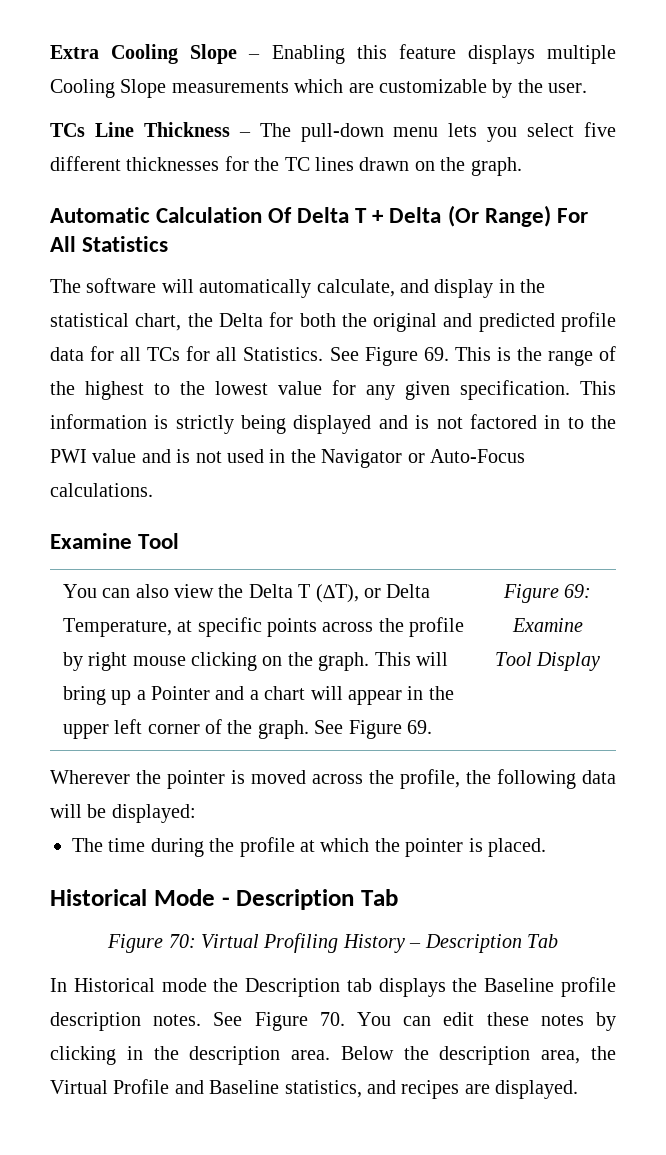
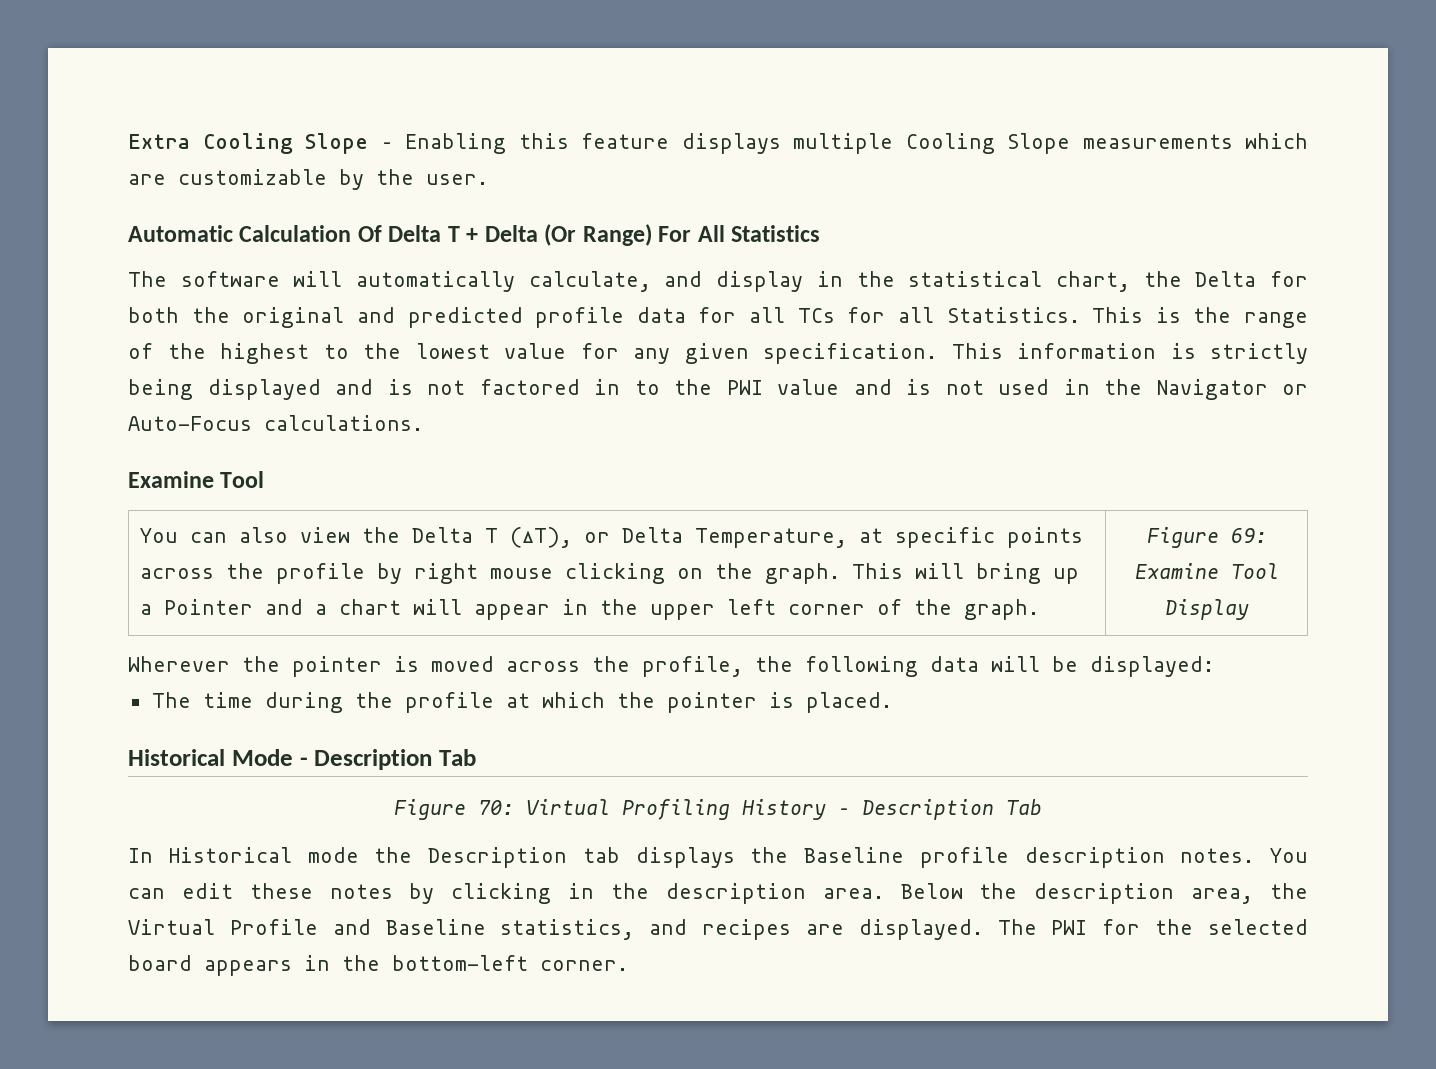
[50,122,616,142] [50,156,522,176] // TCs Line Thickness – The pull-down menu lets you select five different thicknesses for the TC lines drawn on the graph. -> (488, 179) none
[329,347,449,366] See Figure 69. -> (1080, 315) none
[314,720,432,739] See Figure 69. -> (1039, 609) none
[213,1012,345,1031] See Figure 70. -> (1255, 855) none
(579, 1089) none -> [997,919,1308,935] [128,955,628,976] The PWI for the selected board appears in the bottom-left corner.

